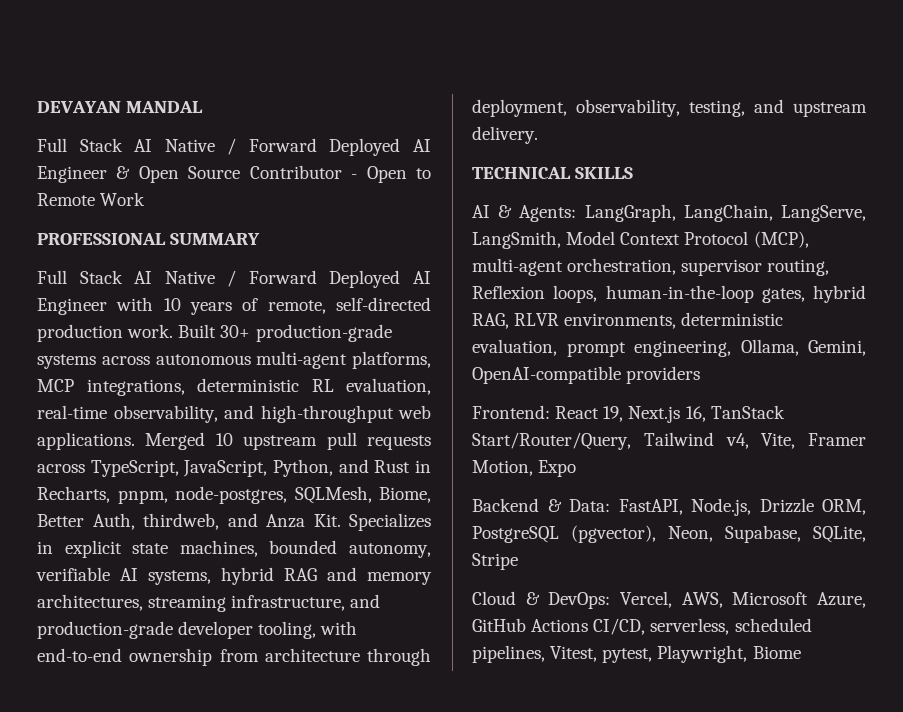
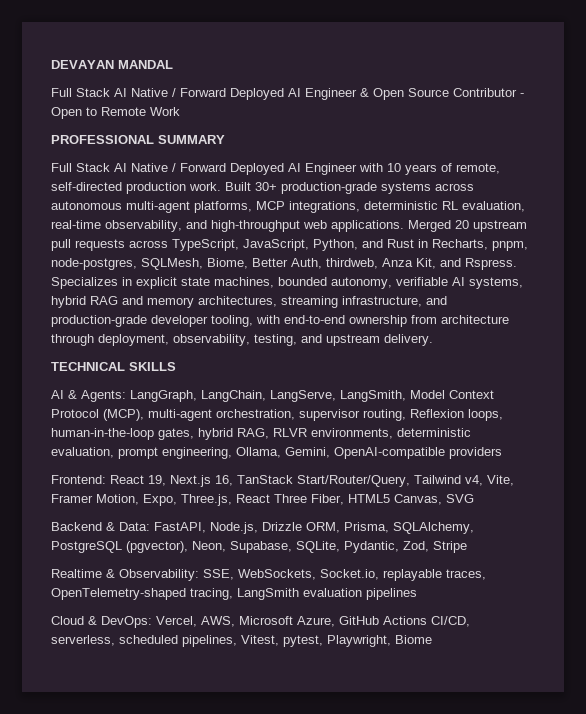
[215,433,233,446] 10 -> [455,220,469,229] 20
[227,513,341,528] and Anza Kit. -> [382,258,517,270] Anza Kit, and Rspress.
[538,460,577,477] Expo -> [143,494,474,506] Expo, Three.js, React Three Fiber, HTML5 Canvas, SVG
(866, 507) none -> [344,522,474,534] Prisma, SQLAlchemy,
(866, 534) none -> [344,541,429,553] Pydantic, Zod,
(518, 561) none -> [51,569,486,581] [51,588,417,600] // Realtime & Observability: SSE, WebSockets, Socket.io, replayable traces, OpenTelemetry-shaped tracing, LangSmith evaluation pipelines

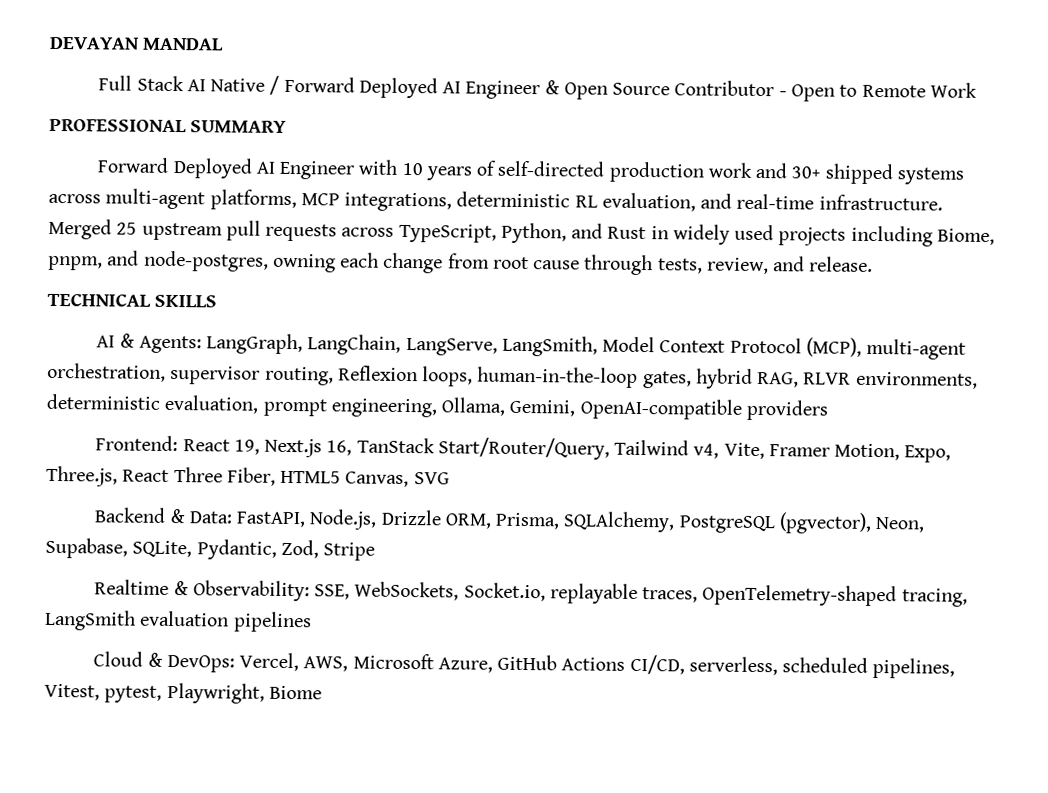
[51,163,176,172] Full Stack AI Native / -> (288, 126) none
[456,163,500,174] remote, -> (498, 168) none
[189,182,377,194] work. Built 30+ production-grade -> [707,162,894,185] work and 30+ shipped
[51,201,122,210] autonomous -> (101, 198) none
[51,220,469,232] real-time observability, and high-throughput web applications. Merged 20 -> [700,193,943,211] [48,218,138,240] and real-time infrastructure. Merged 25
[243,239,309,251] JavaScript, -> (497, 233) none
[432,239,528,251] [51,258,517,270] [51,277,523,289] [51,296,447,308] [51,315,509,327] [51,334,433,346] Recharts, pnpm, node-postgres, SQLMesh, Biome, Better Auth, thirdweb, Anza Kit, and Rspress. Specializes in explicit state machines, bounded autonomy, verifiable AI systems, hybrid RAG and memory architectures, streaming infrastructure, and production-grade developer tooling, with end-to-end ownership from architecture through deployment, observability, testing, and upstream delivery. -> [672,224,995,247] [48,250,874,276] widely used projects including Biome, pnpm, and node-postgres, owning each change from root cause through tests, review, and release.

